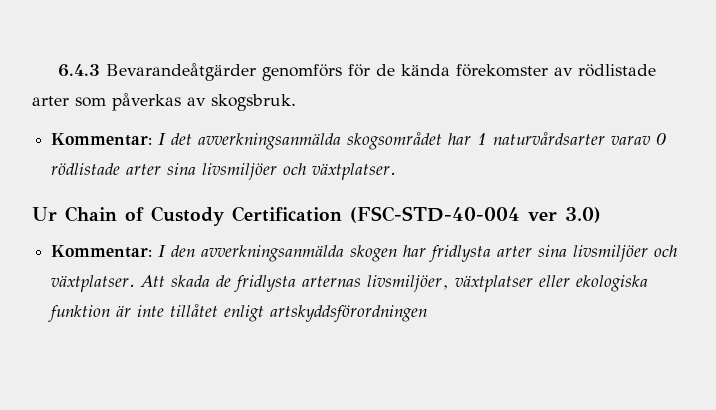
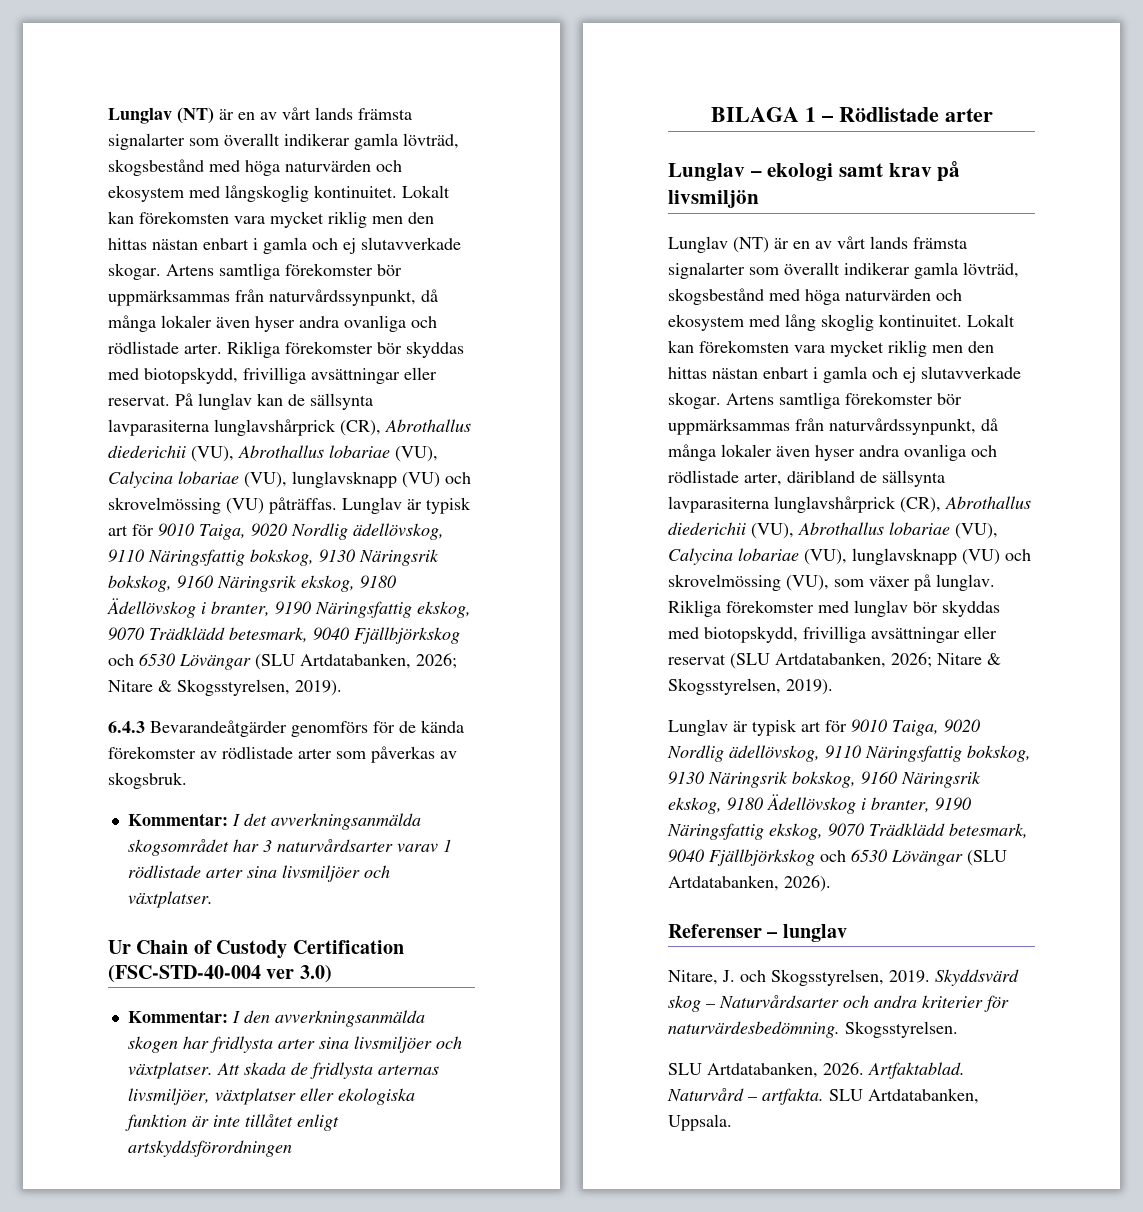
(58, 70) none -> [108,107,412,124] [108,133,459,150] [108,159,402,176] [108,185,450,202] [108,211,434,228] [108,237,461,254] [108,263,402,280] [108,289,438,306] [108,315,437,332] [108,341,464,358] [108,367,437,384] [108,393,373,410] [108,419,471,436] [108,445,438,462] [108,471,471,488] [108,497,471,514] [108,523,444,540] [108,549,439,566] [108,575,396,592] [107,598,471,618] [108,627,460,644] [108,653,457,670] [108,679,342,696] Lunglav (NT) är en av vårt lands främsta signalarter som överallt indikerar gamla lövträd, skogsbestånd med höga naturvärden och ekosystem med långskoglig kontinuitet. Lokalt kan förekomsten vara mycket riklig men den hittas nästan enbart i gamla och ej slutavverkade skogar. Artens samtliga förekomster bör uppmärksammas från naturvårdssynpunkt, då många lokaler även hyser andra ovanliga och rödlistade arter. Rikliga förekomster bör skyddas med biotopskydd, frivilliga avsättningar eller reservat. På lunglav kan de sällsynta lavparasiterna lunglavshårprick (CR), Abrothallus diederichii (VU), Abrothallus lobariae (VU), Calycina lobariae (VU), lunglavsknapp (VU) och skrovelmössing (VU) påträffas. Lunglav är typisk art för 9010 Taiga, 9020 Nordlig ädellövskog, 9110 Näringsfattig bokskog, 9130 Näringsrik bokskog, 9160 Näringsrik ekskog, 9180 Ädellövskog i branter, 9190 Näringsfattig ekskog, 9070 Trädklädd betesmark, 9040 Fjällbjörkskog och 6530 Lövängar (SLU Artdatabanken, 2026; Nitare & Skogsstyrelsen, 2019). //
[477,133,488,145] 1 -> [262,840,272,852] 3
[656,133,667,145] 0 -> [442,839,452,852] 1
(428, 313) none -> [710,107,993,122] [668,161,961,182] [668,190,759,208] [668,236,967,253] [668,262,1019,279] [668,288,962,305] [668,314,1015,331] [668,340,994,357] [668,366,1021,383] [668,392,962,409] [668,418,998,435] [668,444,997,461] [668,470,945,487] [668,496,1031,513] [668,522,998,539] [668,548,1031,565] [668,574,995,591] [668,600,1000,617] [668,626,997,643] [668,652,1001,669] [668,678,833,695] [668,719,980,736] [667,745,1031,762] [668,771,981,788] [668,794,971,814] [667,823,1028,840] [668,849,1007,866] [668,875,831,892] [668,924,847,942] [668,969,1019,986] [668,995,1009,1012] [668,1021,958,1038] [668,1062,965,1079] [667,1088,979,1105] [668,1114,732,1131] // BILAGA 1 – Rödlistade arter // Lunglav – ekologi samt krav på livsmiljön // Lunglav (NT) är en av vårt lands främsta signalarter som överallt indikerar gamla lövträd, skogsbestånd med höga naturvärden och ekosystem med lång skoglig kontinuitet. Lokalt kan förekomsten vara mycket riklig men den hittas nästan enbart i gamla och ej slutavverkade skogar. Artens samtliga förekomster bör uppmärksammas från naturvårdssynpunkt, då många lokaler även hyser andra ovanliga och rödlistade arter, däribland de sällsynta lavparasiterna lunglavshårprick (CR), Abrothallus diederichii (VU), Abrothallus lobariae (VU), Calycina lobariae (VU), lunglavsknapp (VU) och skrovelmössing (VU), som växer på lunglav. Rikliga förekomster med lunglav bör skyddas med biotopskydd, frivilliga avsättningar eller reservat (SLU Artdatabanken, 2026; Nitare & Skogsstyrelsen, 2019). // Lunglav är typisk art för 9010 Taiga, 9020 Nordlig ädellövskog, 9110 Näringsfattig bokskog, 9130 Näringsrik bokskog, 9160 Näringsrik ekskog, 9180 Ädellövskog i branter, 9190 Näringsfattig ekskog, 9070 Trädklädd betesmark, 9040 Fjällbjörkskog och 6530 Lövängar (SLU Artdatabanken, 2026). // Referenser – lunglav // Nitare, J. och Skogsstyrelsen, 2019. Skyddsvärd skog – Naturvårdsarter och andra kriterier för naturvärdesbedömning. Skogsstyrelsen. // SLU Artdatabanken, 2026. Artfaktablad. Naturvård – artfakta. SLU Artdatabanken, Uppsala.

